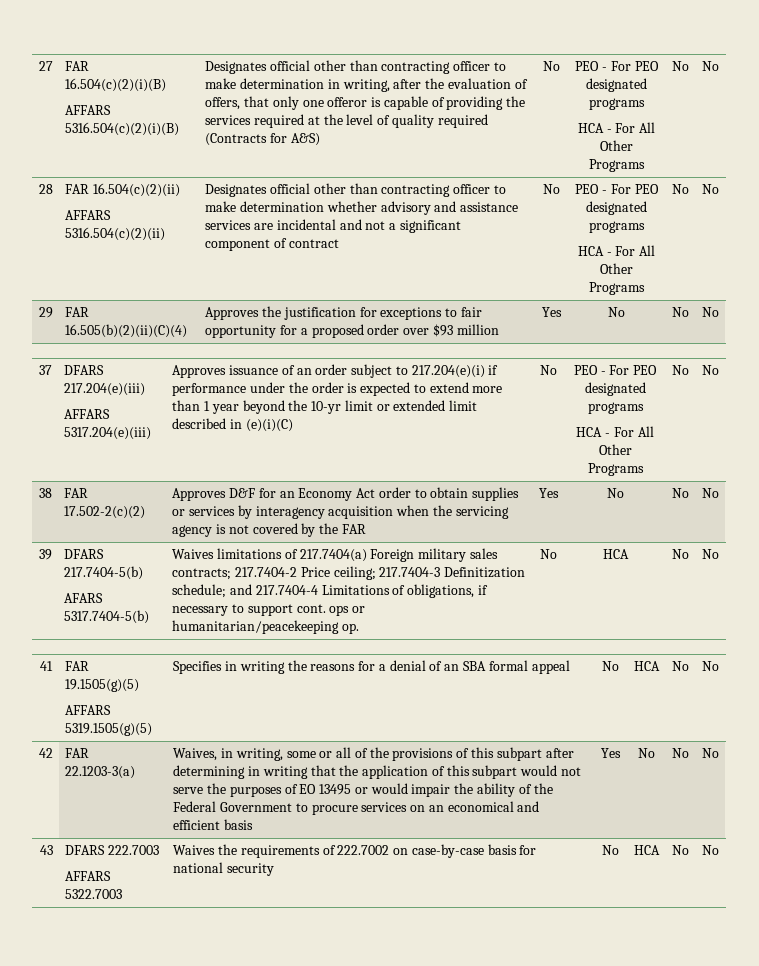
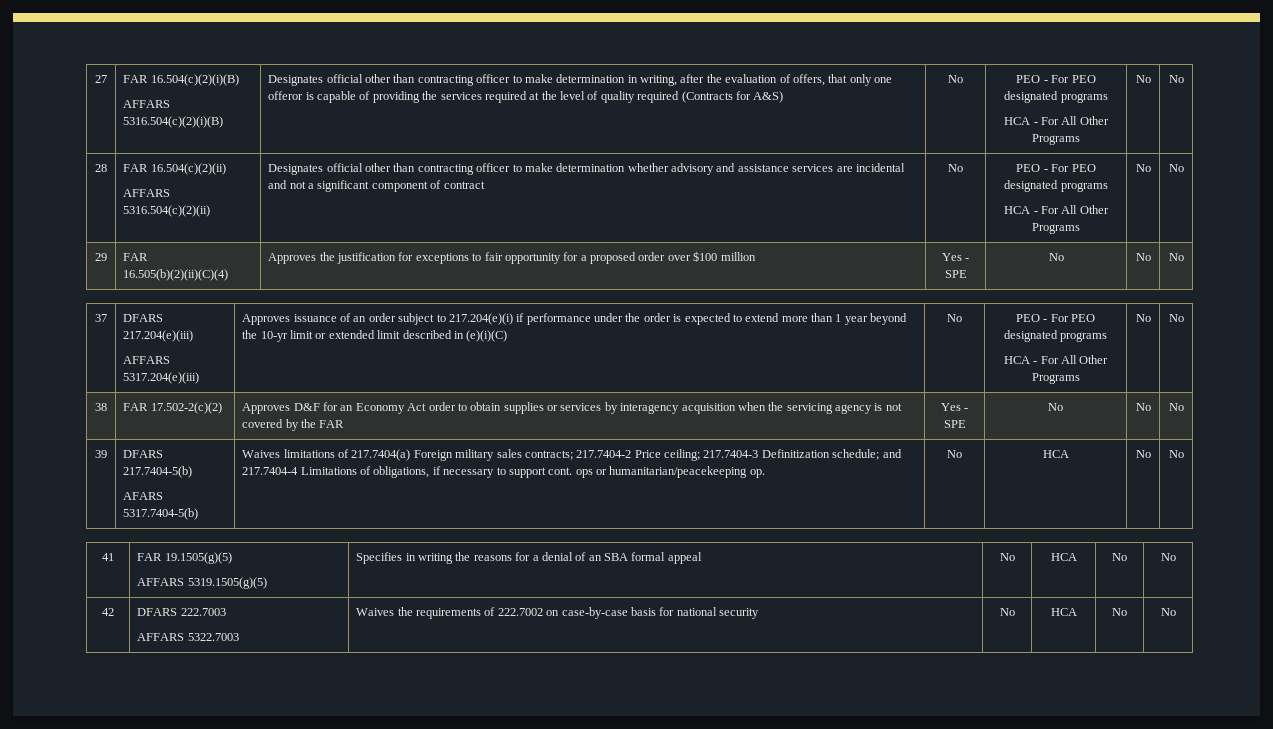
[432,324,453,337] $93 -> [693,251,718,262] $100
(562, 312) none -> [965,258,970,261] [944,270,967,278] - SPE
(559, 493) none -> [964,408,969,411] [943,420,966,428] - SPE
[65,748,90,758] [65,766,136,779] [173,747,574,761] [173,765,581,779] [173,783,553,797] [173,801,540,815] [173,819,253,830] [601,748,621,758] [637,748,655,758] [672,748,689,758] [702,748,719,758] [39,845,53,855] | FAR 22.1203-3(a) | Waives, in writing, some or all of the provisions of this subpart after determining in writing that the application of this subpart would not serve the purposes of EO 13495 or would impair the ability of the Federal Government to procure services on an economical and efficient basis | Yes | No | No | No // 43 -> (114, 612) none

